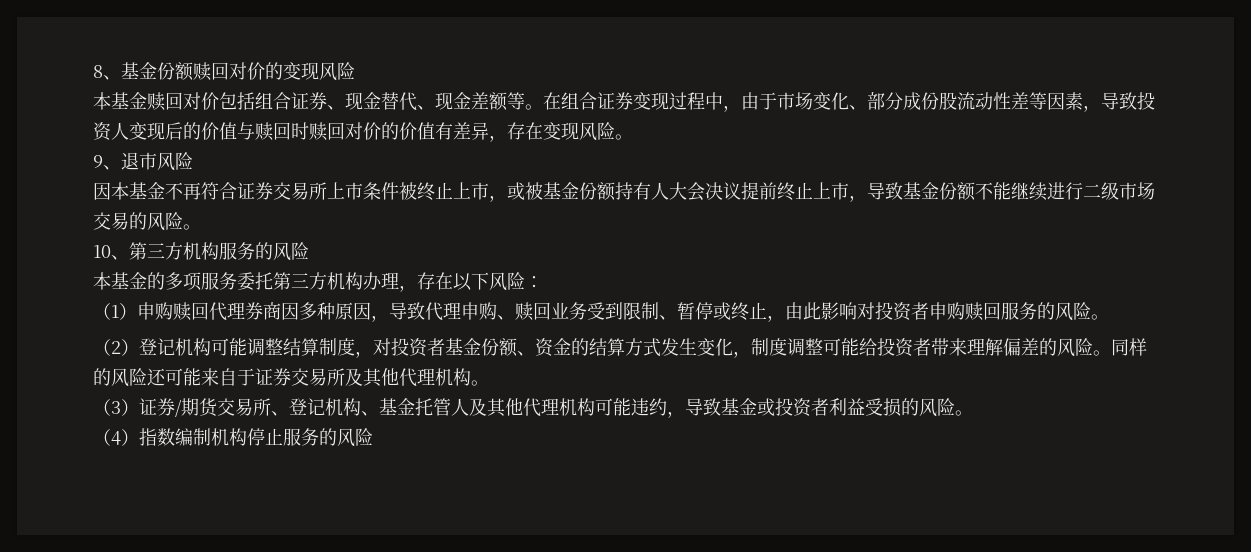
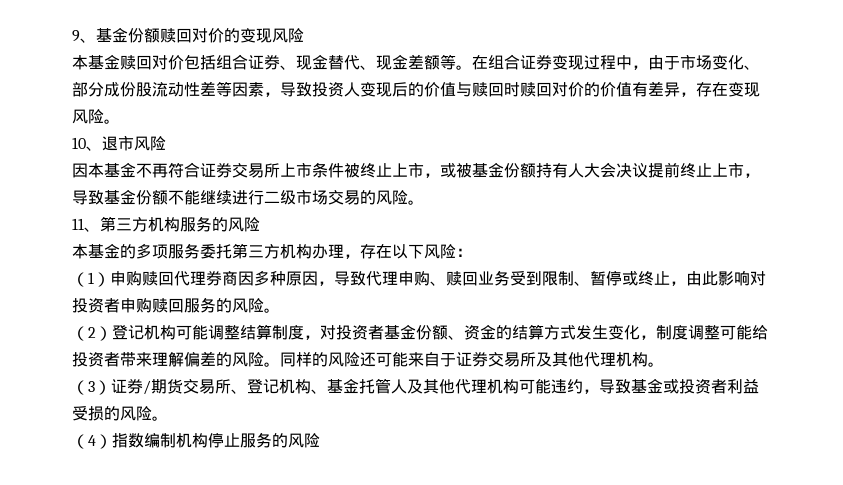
[93,65,103,78] 8 -> [72,30,80,42] 9
[93,155,103,168] 9 -> [72,137,86,149] 10
[93,245,111,258] 10 -> [72,218,84,230] 11

